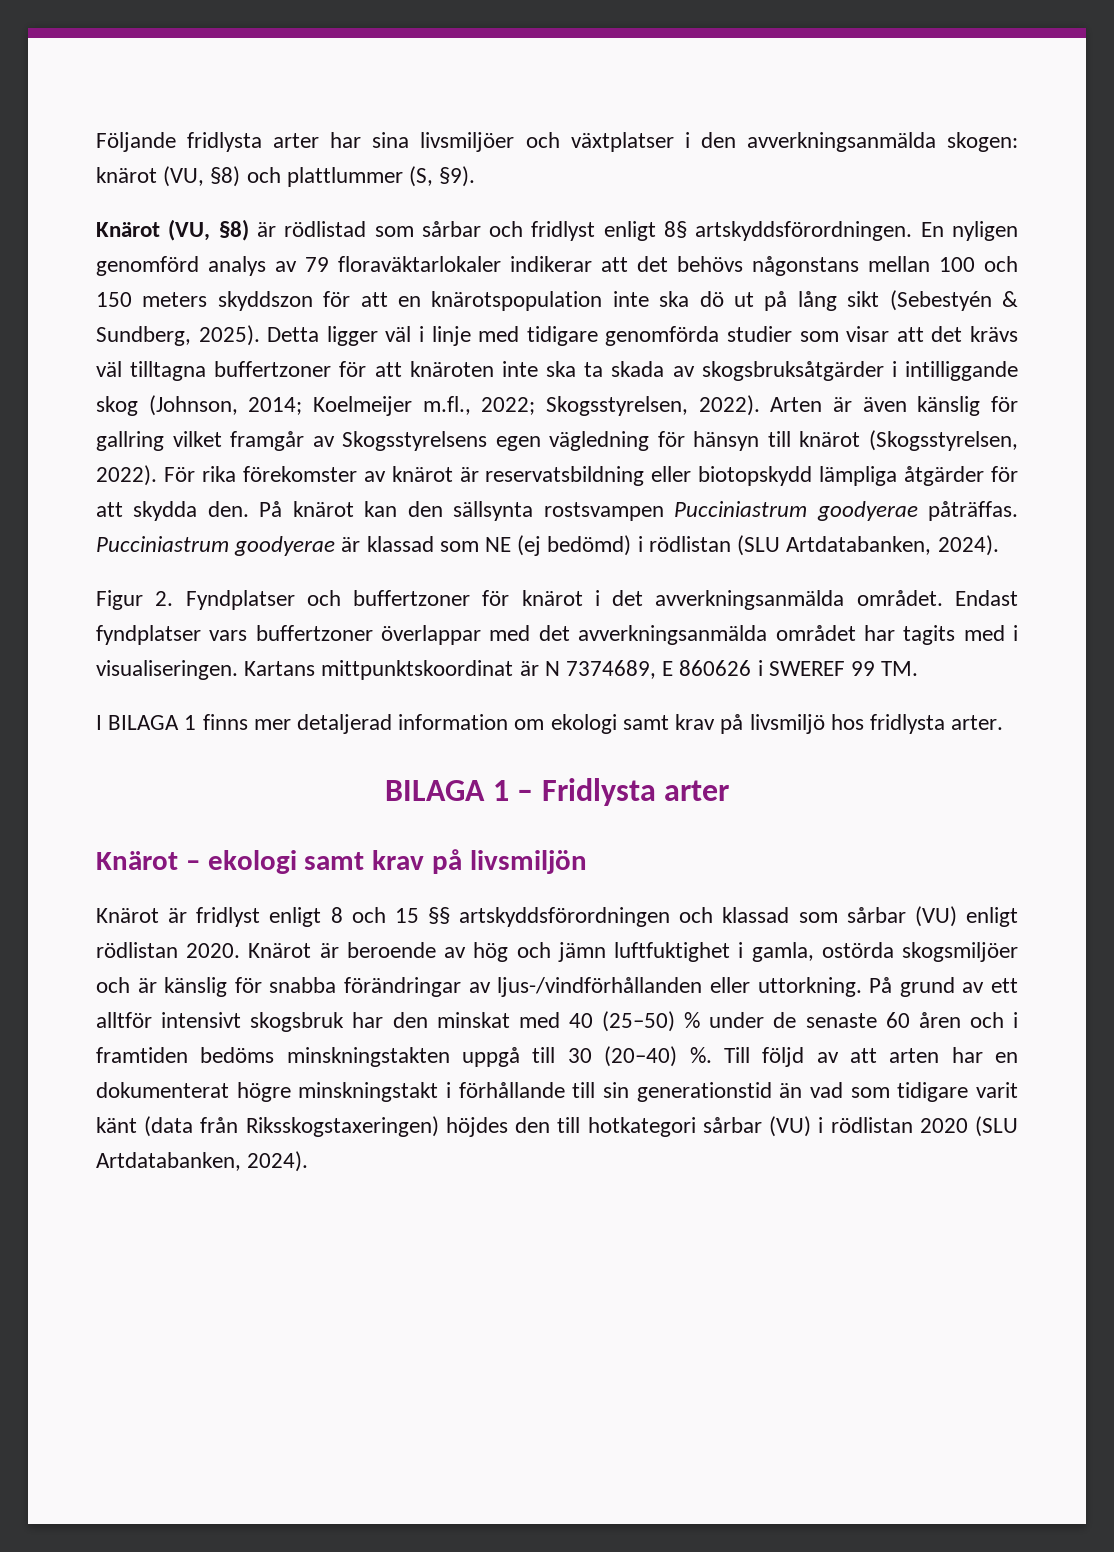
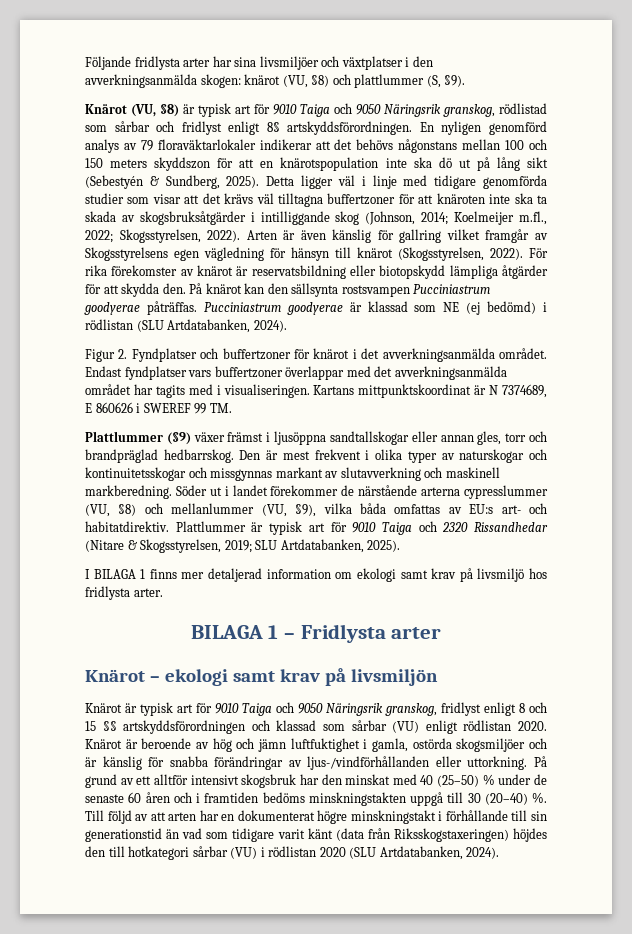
(276, 229) none -> [198,103,495,117] typisk art för 9010 Taiga och 9050 Näringsrik granskog,
(919, 668) none -> [85,431,547,445] [85,449,548,463] [85,467,500,481] [85,485,548,499] [85,503,548,517] [85,521,548,535] [85,539,401,553] // Plattlummer (§9) växer främst i ljusöppna sandtallskogar eller annan gles, torr och brandpräglad hedbarrskog. Den är mest frekvent i olika typer av naturskogar och kontinuitetsskogar och missgynnas markant av slutavverkning och maskinell markberedning. Söder ut i landet förekommer de närstående arterna cypresslummer (VU, §8) och mellanlummer (VU, §9), vilka båda omfattas av EU:s art- och habitatdirektiv. Plattlummer är typisk art för 9010 Taiga och 2320 Rissandhedar (Nitare & Skogsstyrelsen, 2019; SLU Artdatabanken, 2025).
(188, 915) none -> [140,702,437,716] typisk art för 9010 Taiga och 9050 Näringsrik granskog,

